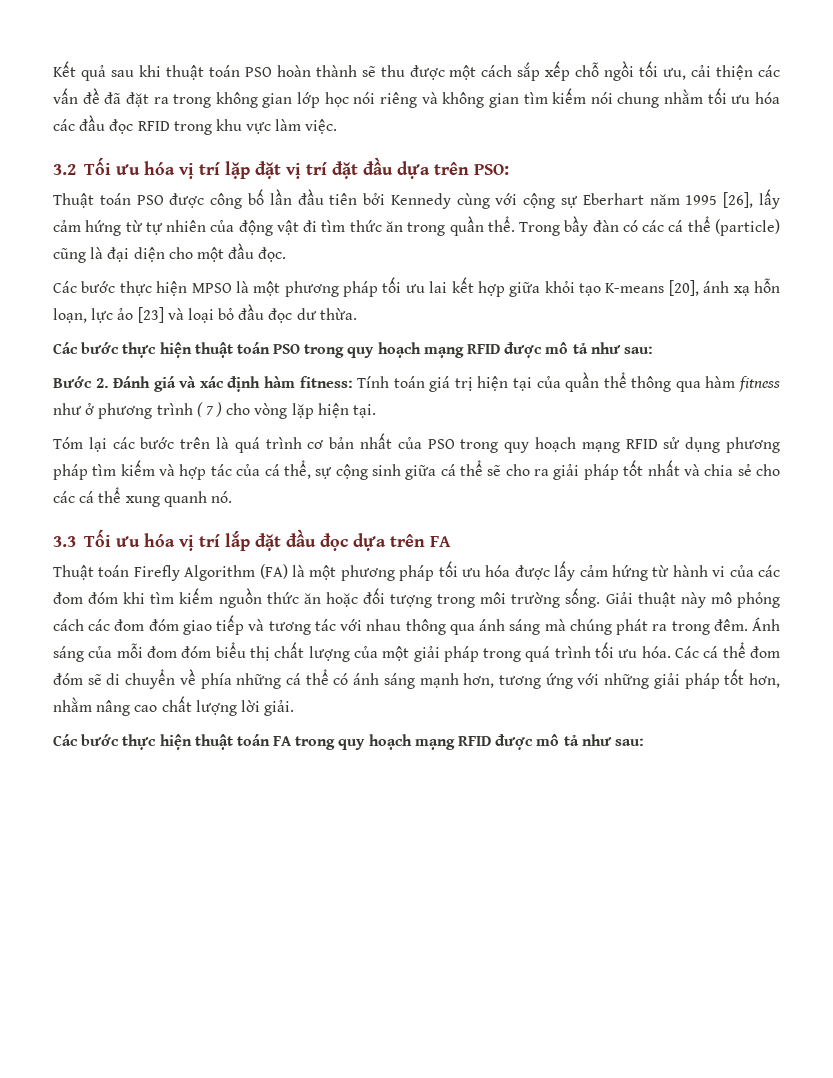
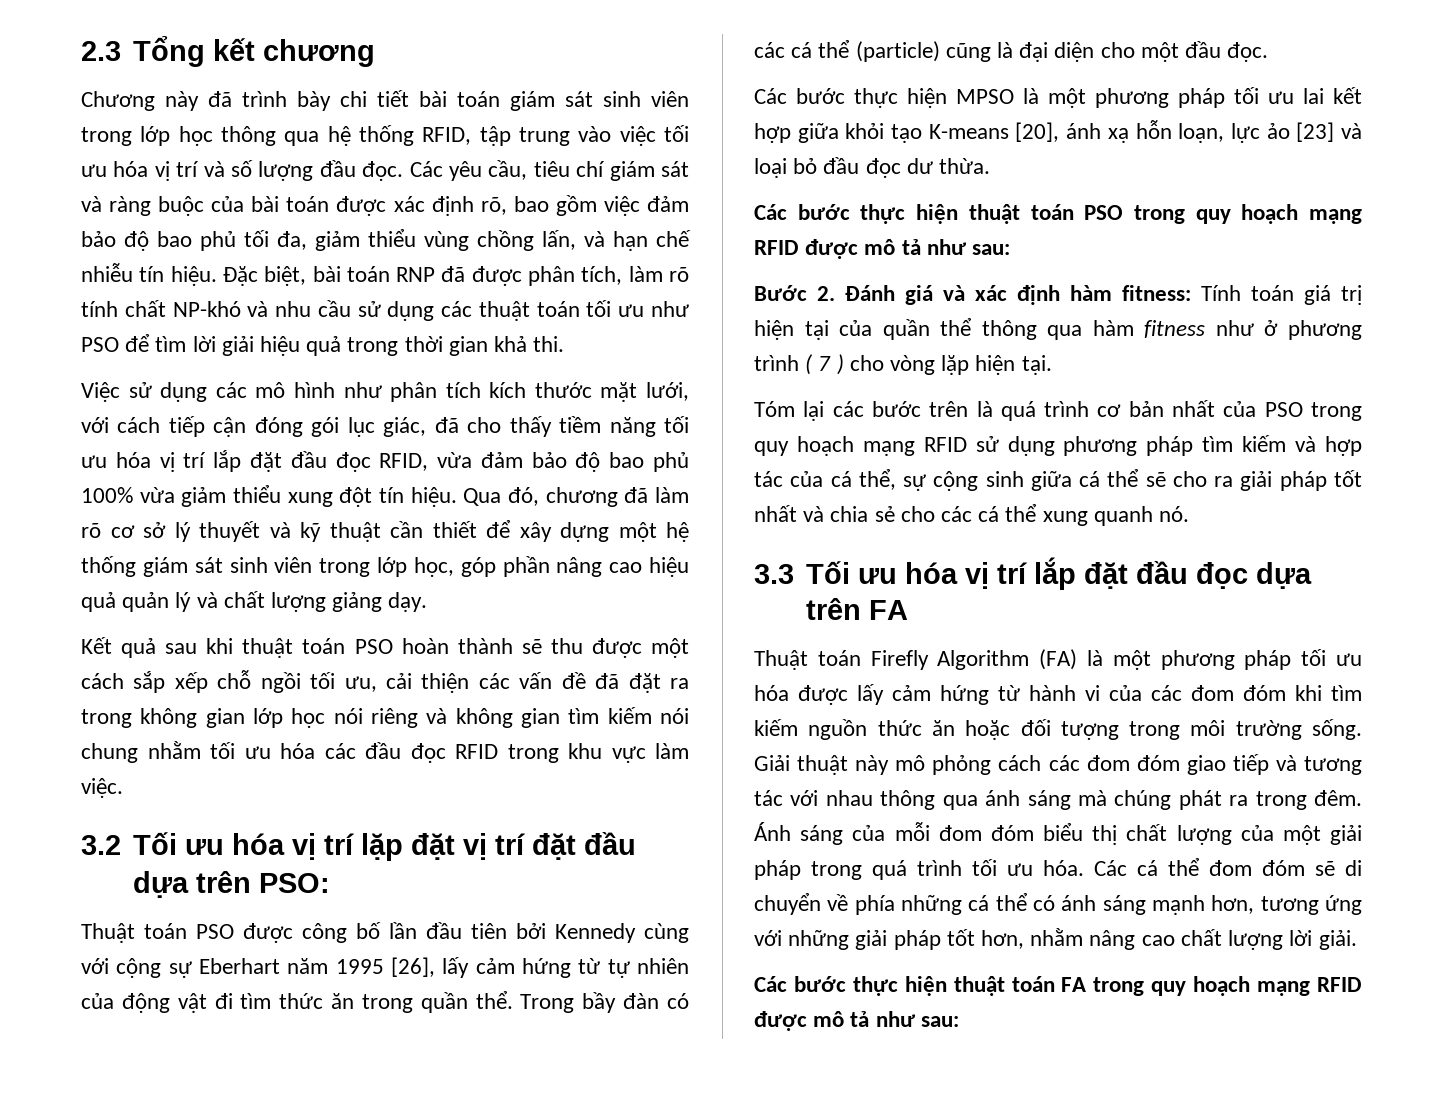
(53, 69) none -> [81,36,375,67] [81,90,689,111] [81,125,689,146] [81,160,689,181] [81,195,690,216] [81,229,691,251] [81,263,689,286] [81,300,689,321] [81,334,565,356] [81,382,689,402] [81,416,689,437] [81,450,689,472] [81,485,689,507] [81,520,689,542] [81,556,689,577] [81,591,428,612] 2.3 Tổng kết chương // Chương này đã trình bày chi tiết bài toán giám sát sinh viên trong lớp học thông qua hệ thống RFID, tập trung vào việc tối ưu hóa vị trí và số lượng đầu đọc. Các yêu cầu, tiêu chí giám sát và ràng buộc của bài toán được xác định rõ, bao gồm việc đảm bảo độ bao phủ tối đa, giảm thiểu vùng chồng lấn, và hạn chế nhiễu tín hiệu. Đặc biệt, bài toán RNP đã được phân tích, làm rõ tính chất NP-khó và nhu cầu sử dụng các thuật toán tối ưu như PSO để tìm lời giải hiệu quả trong thời gian khả thi. // Việc sử dụng các mô hình như phân tích kích thước mặt lưới, với cách tiếp cận đóng gói lục giác, đã cho thấy tiềm năng tối ưu hóa vị trí lắp đặt đầu đọc RFID, vừa đảm bảo độ bao phủ 100% vừa giảm thiểu xung đột tín hiệu. Qua đó, chương đã làm rõ cơ sở lý thuyết và kỹ thuật cần thiết để xây dựng một hệ thống giám sát sinh viên trong lớp học, góp phần nâng cao hiệu quả quản lý và chất lượng giảng dạy. //

